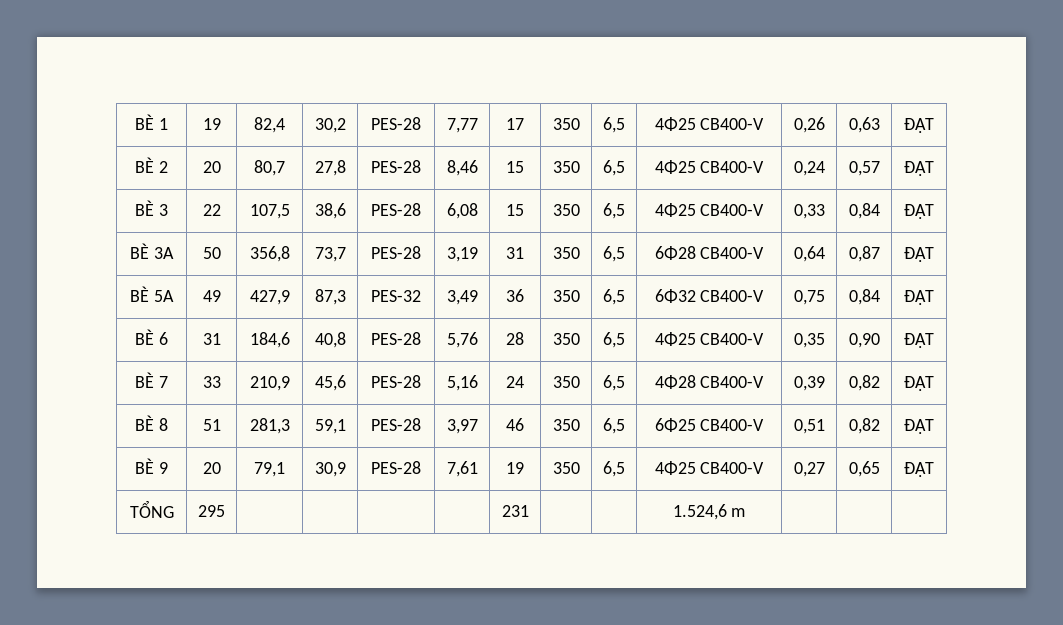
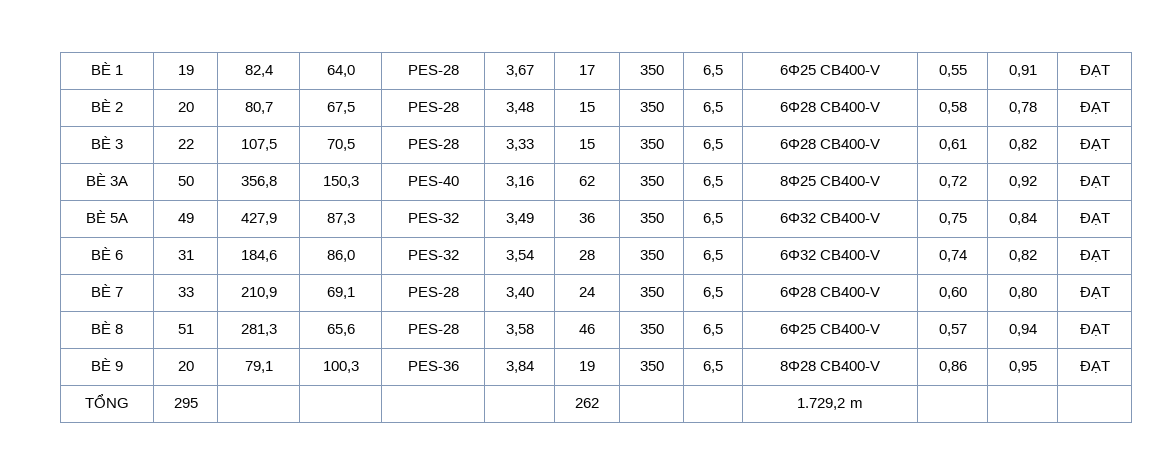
[314,118,346,133] [371,117,421,130] [446,118,478,133] 30,2 | PES-28 | 7,77 -> [326,65,355,77] [407,65,459,75] [505,65,534,77] 64,0 | PES-28 | 3,67
[654,117,765,131] [793,117,825,133] [848,117,880,133] 4Φ25 CB400-V | 0,26 | 0,63 -> [779,65,881,75] [938,65,967,77] [1008,65,1037,77] 6Φ25 CB400-V | 0,55 | 0,91
[314,160,346,176] [371,160,421,173] [446,160,478,176] [506,161,524,173] [552,161,580,173] [603,160,625,176] [654,160,765,174] [793,161,825,176] [848,161,880,176] 27,8 | PES-28 | 8,46 | 15 | 350 | 6,5 | 4Φ25 CB400-V | 0,24 | 0,57 -> [326,102,355,114] [407,102,459,112] [505,102,534,114] [579,102,595,112] [639,102,664,112] [703,102,723,114] [779,102,881,112] [938,102,967,114] [1008,102,1037,114] 67,5 | PES-28 | 3,48 | 15 | 350 | 6,5 | 6Φ28 CB400-V | 0,58 | 0,78
[314,203,346,219] [371,203,421,216] [446,203,478,219] [506,204,524,216] [552,204,580,216] [603,203,625,219] [654,203,765,217] [793,204,825,219] [848,203,880,219] 38,6 | PES-28 | 6,08 | 15 | 350 | 6,5 | 4Φ25 CB400-V | 0,33 | 0,84 -> [326,139,355,151] [407,139,459,149] [505,139,534,151] [579,139,595,149] [639,139,664,149] [703,139,723,151] [779,139,881,149] [938,139,967,151] [1008,139,1037,151] 70,5 | PES-28 | 3,33 | 15 | 350 | 6,5 | 6Φ28 CB400-V | 0,61 | 0,82
[314,247,346,262] [371,246,421,259] [446,247,478,262] [506,247,524,259] [552,247,580,259] [603,246,625,262] [654,246,765,260] [793,246,825,262] [848,246,880,262] 73,7 | PES-28 | 3,19 | 31 | 350 | 6,5 | 6Φ28 CB400-V | 0,64 | 0,87 -> [322,176,359,188] [407,176,459,186] [505,176,534,188] [579,176,595,186] [639,176,664,186] [703,176,723,188] [779,176,881,186] [938,176,967,188] [1008,176,1037,188] 150,3 | PES-40 | 3,16 | 62 | 350 | 6,5 | 8Φ25 CB400-V | 0,72 | 0,92
[314,332,346,348] [371,332,421,345] [446,332,478,348] 40,8 | PES-28 | 5,76 -> [326,250,355,262] [407,250,459,260] [505,250,534,262] 86,0 | PES-32 | 3,54
[654,332,765,346] [793,333,825,348] [848,333,880,348] 4Φ25 CB400-V | 0,35 | 0,90 -> [779,250,881,260] [938,250,967,262] [1008,250,1037,262] 6Φ32 CB400-V | 0,74 | 0,82
[314,375,346,391] [371,375,421,388] [446,375,478,391] 45,6 | PES-28 | 5,16 -> [326,287,355,299] [407,287,459,297] [505,287,534,299] 69,1 | PES-28 | 3,40
[654,375,765,389] [793,376,825,391] [848,375,880,391] 4Φ28 CB400-V | 0,39 | 0,82 -> [779,287,881,297] [938,287,967,299] [1008,287,1037,299] 6Φ28 CB400-V | 0,60 | 0,80
[314,419,346,434] [371,418,421,431] [446,419,478,434] 59,1 | PES-28 | 3,97 -> [326,324,355,336] [407,324,459,334] [505,324,534,336] 65,6 | PES-28 | 3,58
[793,419,825,434] [848,418,880,434] 0,51 | 0,82 -> [938,324,967,336] [1008,324,1037,336] 0,57 | 0,94
[314,462,346,477] [371,461,421,474] [446,461,478,477] 30,9 | PES-28 | 7,61 -> [322,361,359,373] [407,361,459,371] [505,361,534,373] 100,3 | PES-36 | 3,84
[654,461,765,475] [793,462,825,477] [848,461,880,477] 4Φ25 CB400-V | 0,27 | 0,65 -> [779,361,881,371] [938,361,967,373] [1008,361,1037,373] 8Φ28 CB400-V | 0,86 | 0,95
[501,505,529,517] [672,504,727,520] 231 | | | 1.524,6 -> [575,398,599,408] [797,398,846,410] 262 | | | 1.729,2

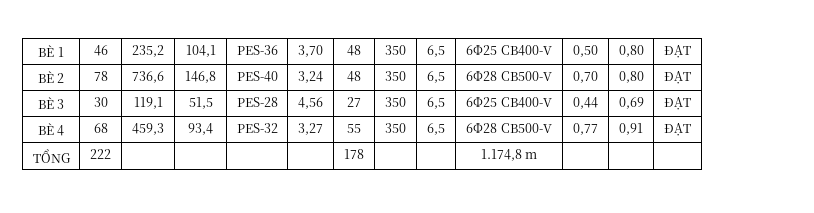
[177,65,194,75] [244,65,273,77] [326,65,355,77] [407,65,459,75] [505,65,534,77] [579,65,595,75] [639,65,664,75] [703,65,723,77] [779,65,881,75] [938,65,967,77] [1008,65,1037,77] 19 | 82,4 | 64,0 | PES-28 | 3,67 | 17 | 350 | 6,5 | 6Φ25 CB400-V | 0,55 | 0,91 -> [93,45,108,56] [132,45,164,57] [185,45,216,57] [236,45,278,55] [298,45,323,57] [347,45,361,56] [385,45,406,55] [427,45,445,57] [466,45,552,56] [573,45,598,57] [618,45,644,57] 46 | 235,2 | 104,1 | PES-36 | 3,70 | 48 | 350 | 6,5 | 6Φ25 CB400-V | 0,50 | 0,80
[177,102,194,112] [244,102,273,114] [326,102,355,114] [407,102,459,112] [505,102,534,114] [579,102,595,112] [639,102,664,112] [703,102,723,114] [779,102,881,112] [938,102,967,114] [1008,102,1037,114] 20 | 80,7 | 67,5 | PES-28 | 3,48 | 15 | 350 | 6,5 | 6Φ28 CB400-V | 0,58 | 0,78 -> [93,71,108,81] [132,71,164,83] [185,71,216,83] [236,71,278,82] [298,71,323,83] [347,71,361,82] [385,71,406,81] [427,71,445,83] [466,71,552,81] [573,71,598,83] [618,71,644,83] 78 | 736,6 | 146,8 | PES-40 | 3,24 | 48 | 350 | 6,5 | 6Φ28 CB500-V | 0,70 | 0,80
[177,139,194,149] [240,139,277,151] [326,139,355,151] [407,139,459,149] [505,139,534,151] [579,139,595,149] [639,139,664,149] [703,139,723,151] [779,139,881,149] [938,139,967,151] [1008,139,1037,151] [1079,139,1110,151] [85,173,129,186] [177,176,194,186] [240,176,277,188] [322,176,359,188] [407,176,459,186] [505,176,534,188] [579,176,595,186] [639,176,664,186] [703,176,723,188] [779,176,881,186] [938,176,967,188] [1008,176,1037,188] [1079,176,1110,188] [85,210,129,223] [177,213,194,223] [240,213,277,225] [326,213,355,225] [407,213,459,223] [505,213,534,225] [579,213,595,223] [639,213,664,223] [703,213,723,225] [779,213,881,223] [938,213,967,225] [1008,213,1037,225] [1079,213,1110,225] [90,247,124,260] [177,250,194,260] [240,250,277,262] [326,250,355,262] [407,250,459,260] [505,250,534,262] [579,250,595,260] [639,250,664,260] [703,250,723,262] [779,250,881,260] [938,250,967,262] [1008,250,1037,262] [1079,250,1110,262] [90,284,124,297] [177,287,194,297] [240,287,277,299] [326,287,355,299] [407,287,459,297] [505,287,534,299] [579,287,595,297] [639,287,664,297] [703,287,723,299] [779,287,881,297] [938,287,967,299] [1008,287,1037,299] [1079,287,1110,299] [90,321,124,334] [177,324,194,334] [240,324,277,336] [326,324,355,336] [407,324,459,334] [505,324,534,336] [579,324,595,334] [639,324,664,334] [703,324,723,336] [779,324,881,334] [938,324,967,336] [1008,324,1037,336] [1079,324,1110,336] [90,358,124,371] [177,361,194,371] [244,361,273,373] [322,361,359,373] [407,361,459,371] [505,361,534,373] [579,361,595,371] [639,361,664,371] [703,361,723,373] [779,361,881,371] [938,361,967,373] [1008,361,1037,373] 22 | 107,5 | 70,5 | PES-28 | 3,33 | 15 | 350 | 6,5 | 6Φ28 CB400-V | 0,61 | 0,82 | ĐẠT // BÈ 3A | 50 | 356,8 | 150,3 | PES-40 | 3,16 | 62 | 350 | 6,5 | 8Φ25 CB400-V | 0,72 | 0,92 | ĐẠT // BÈ 5A | 49 | 427,9 | 87,3 | PES-32 | 3,49 | 36 | 350 | 6,5 | 6Φ32 CB400-V | 0,75 | 0,84 | ĐẠT // BÈ 6 | 31 | 184,6 | 86,0 | PES-32 | 3,54 | 28 | 350 | 6,5 | 6Φ32 CB400-V | 0,74 | 0,82 | ĐẠT // BÈ 7 | 33 | 210,9 | 69,1 | PES-28 | 3,40 | 24 | 350 | 6,5 | 6Φ28 CB400-V | 0,60 | 0,80 | ĐẠT // BÈ 8 | 51 | 281,3 | 65,6 | PES-28 | 3,58 | 46 | 350 | 6,5 | 6Φ25 CB400-V | 0,57 | 0,94 | ĐẠT // BÈ 9 | 20 | 79,1 | 100,3 | PES-36 | 3,84 | 19 | 350 | 6,5 | 8Φ28 CB400-V | 0,86 | 0,95 -> [93,97,108,107] [133,97,163,109] [188,97,213,109] [236,97,278,107] [298,97,323,109] [347,97,361,107] [385,97,406,107] [427,97,445,109] [466,97,552,108] [573,97,598,109] [618,97,644,109] [664,97,691,110] [37,123,65,136] [93,123,108,133] [132,123,164,135] [188,123,213,135] [236,123,278,133] [298,123,323,135] [347,124,361,133] [385,123,406,133] [427,123,445,135] [466,123,552,133] [573,123,598,135] [619,123,643,135] 30 | 119,1 | 51,5 | PES-28 | 4,56 | 27 | 350 | 6,5 | 6Φ25 CB400-V | 0,44 | 0,69 | ĐẠT // BÈ 4 | 68 | 459,3 | 93,4 | PES-32 | 3,27 | 55 | 350 | 6,5 | 6Φ28 CB500-V | 0,77 | 0,91
[173,398,198,408] [575,398,599,408] [797,398,846,410] 295 | | | | | 262 | | | 1.729,2 -> [90,149,111,159] [344,149,364,159] [480,149,522,161] 222 | | | | | 178 | | | 1.174,8

